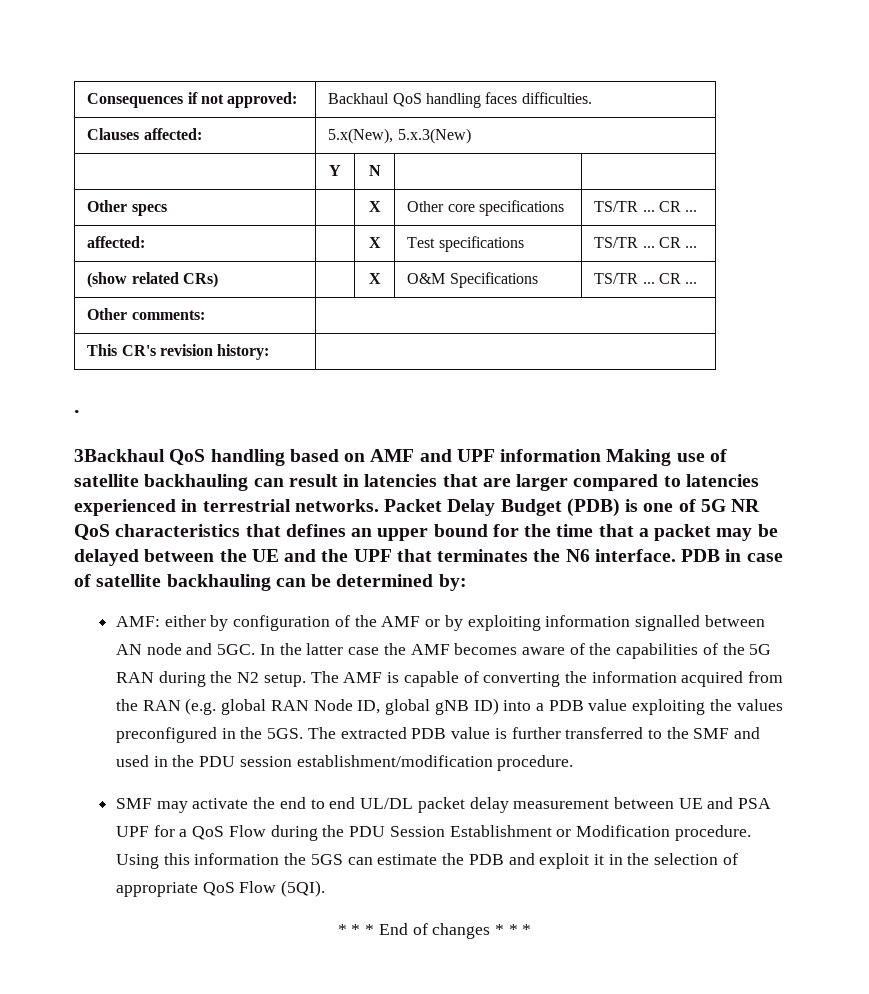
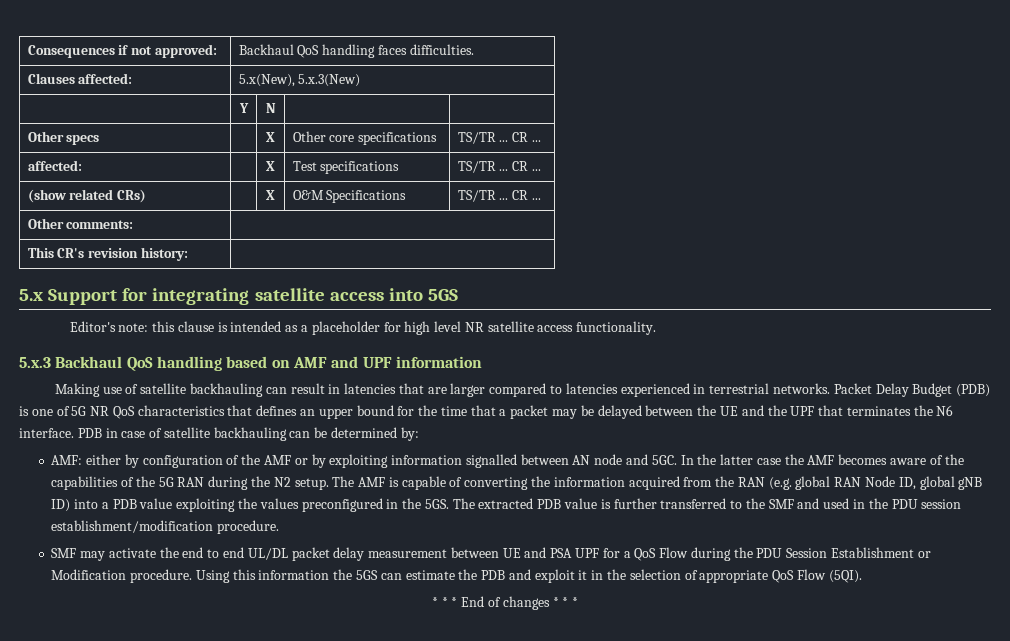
[74,410,80,413] [74,449,165,462] . // 3Backhaul -> [19,288,458,305] [69,321,657,335] [19,356,123,368] 5.x Support for integrating satellite access into 5GS // Editor's note: this clause is intended as a placeholder for high level NR satellite access functionality. // 5.x.3 Backhaul
(602, 455) none -> (482, 362) //

